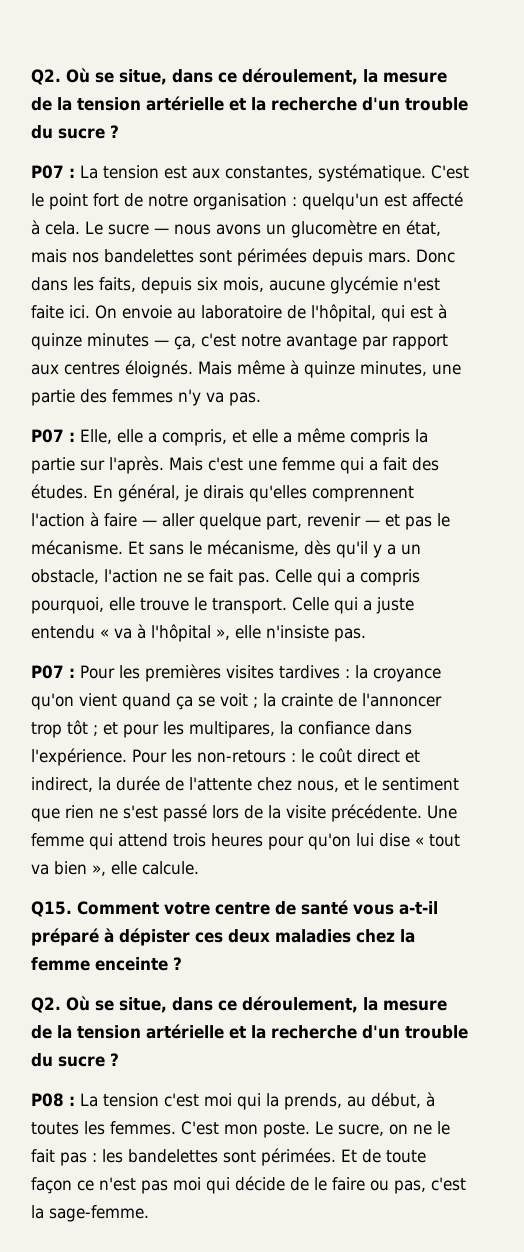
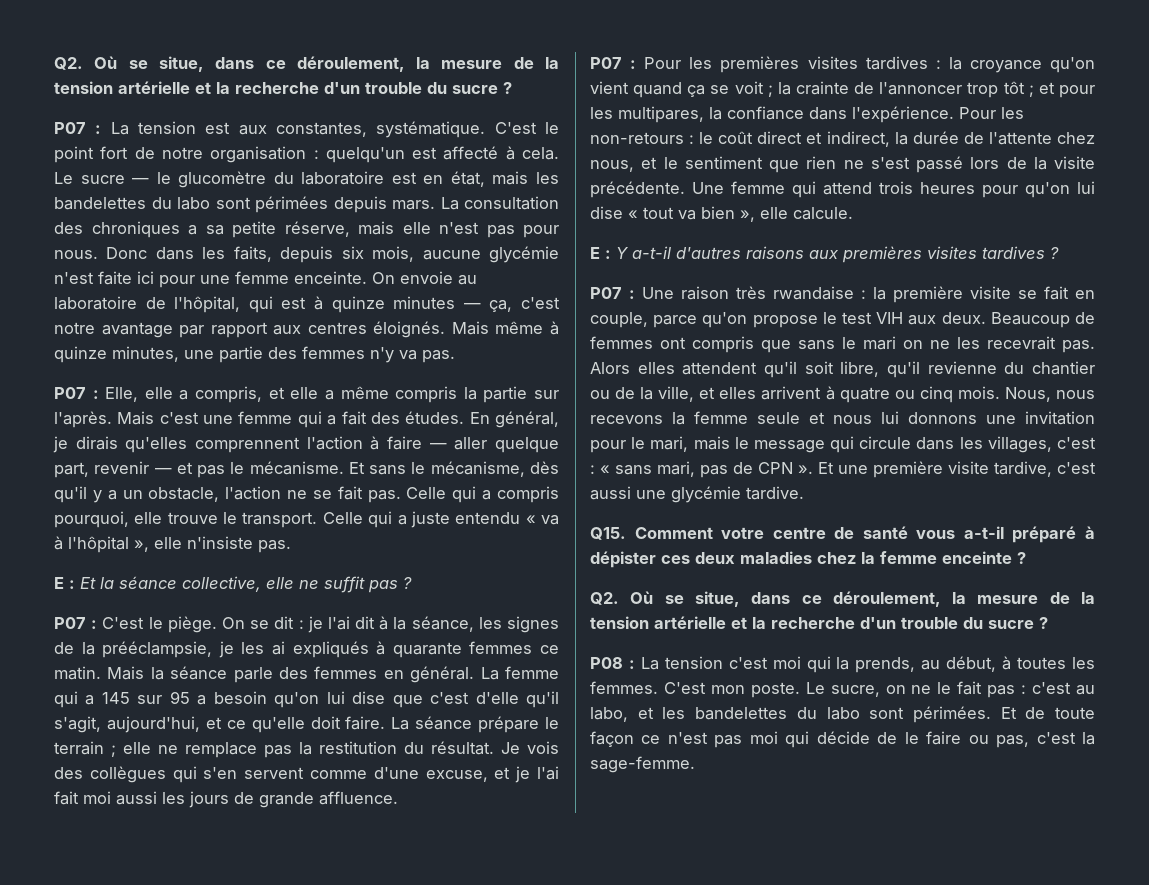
[174,220,441,238] [31,248,411,266] nous avons un glucomètre en état, mais nos bandelettes sont périmées depuis mars. -> [156,171,559,188] [54,196,559,213] [54,221,559,238] [54,250,98,259] le glucomètre du laboratoire est en état, mais les bandelettes du labo sont périmées depuis mars. La consultation des chroniques a sa petite réserve, mais elle n'est pas pour nous.
[69,305,90,319] ici. -> [137,271,367,288] ici pour une femme enceinte.
(366, 635) none -> [54,576,412,593] [54,616,559,633] [54,641,559,658] [54,666,559,683] [54,691,559,708] [54,716,559,733] [54,741,559,758] [54,766,559,783] [54,791,398,808] // E : Et la séance collective, elle ne suffit pas ? // P07 : C'est le piège. On se dit : je l'ai dit à la séance, les signes de la prééclampsie, je les ai expliqués à quarante femmes ce matin. Mais la séance parle des femmes en général. La femme qui a 145 sur 95 a besoin qu'on lui dise que c'est d'elle qu'il s'agit, aujourd'hui, et ce qu'elle doit faire. La séance prépare le terrain ; elle ne remplace pas la restitution du résultat. Je vois des collègues qui s'en servent comme d'une excuse, et je l'ai fait moi aussi les jours de grande affluence.
(199, 868) none -> [590,246,1059,263] [590,286,1095,303] [590,312,1095,328] [590,336,1095,353] [590,361,1095,378] [590,386,1095,403] [590,411,1095,425] [590,436,1096,453] [590,461,1096,478] [590,486,804,503] // E : Y a-t-il d'autres raisons aux premières visites tardives ? // P07 : Une raison très rwandaise : la première visite se fait en couple, parce qu'on propose le test VIH aux deux. Beaucoup de femmes ont compris que sans le mari on ne les recevrait pas. Alors elles attendent qu'il soit libre, qu'il revienne du chantier ou de la ville, et elles arrivent à quatre ou cinq mois. Nous, nous recevons la femme seule et nous lui donnons une invitation pour le mari, mais le message qui circule dans les villages, c'est : « sans mari, pas de CPN ». Et une première visite tardive, c'est aussi une glycémie tardive.
[102,1149,218,1163] les bandelettes -> [1032,682,1095,695] [590,707,860,722] c'est au labo, et les bandelettes du labo

